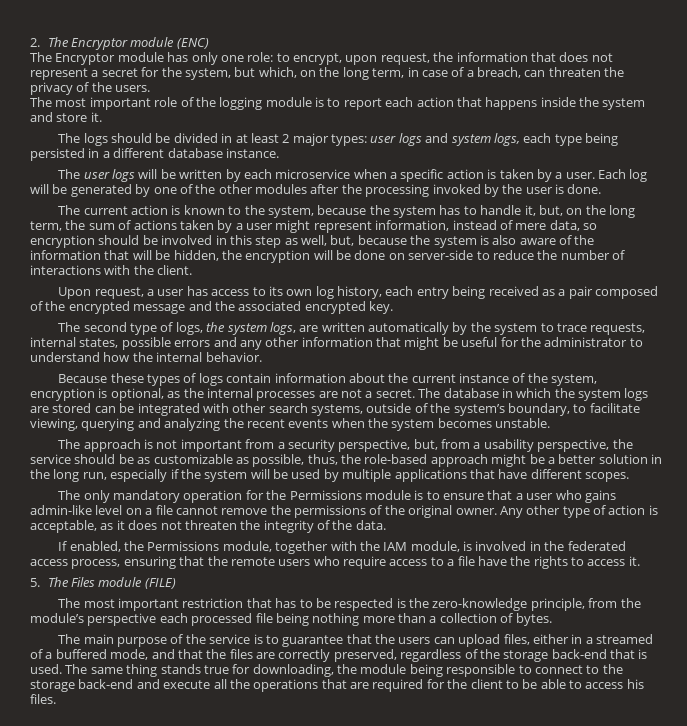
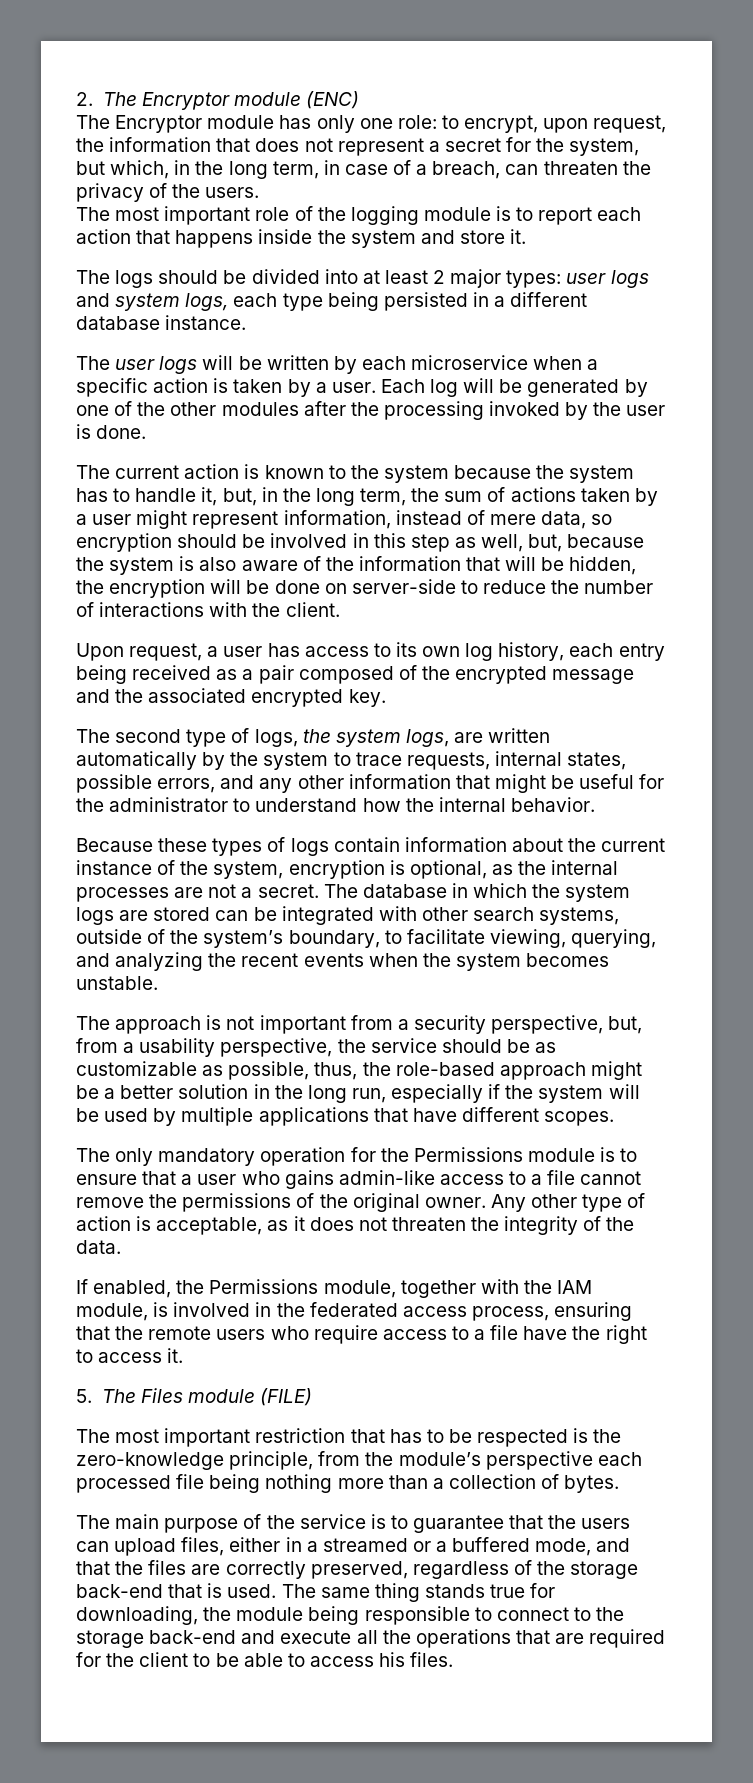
[300,70,316,77] on -> [174,160,191,175] in
[221,133,233,143] in -> [324,269,358,284] into
[267,206,314,218] system, -> [383,465,449,483] system
[566,208,583,215] on -> [261,487,278,502] in
[174,340,211,347] errors -> [157,778,216,793] errors,
[81,418,135,431] querying -> [571,929,657,948] querying,
[95,505,142,515] level on -> [439,1171,527,1185] access to
[533,556,568,569] rights -> [605,1325,647,1344] right
[30,649,43,659] of -> [412,1541,431,1552] or

